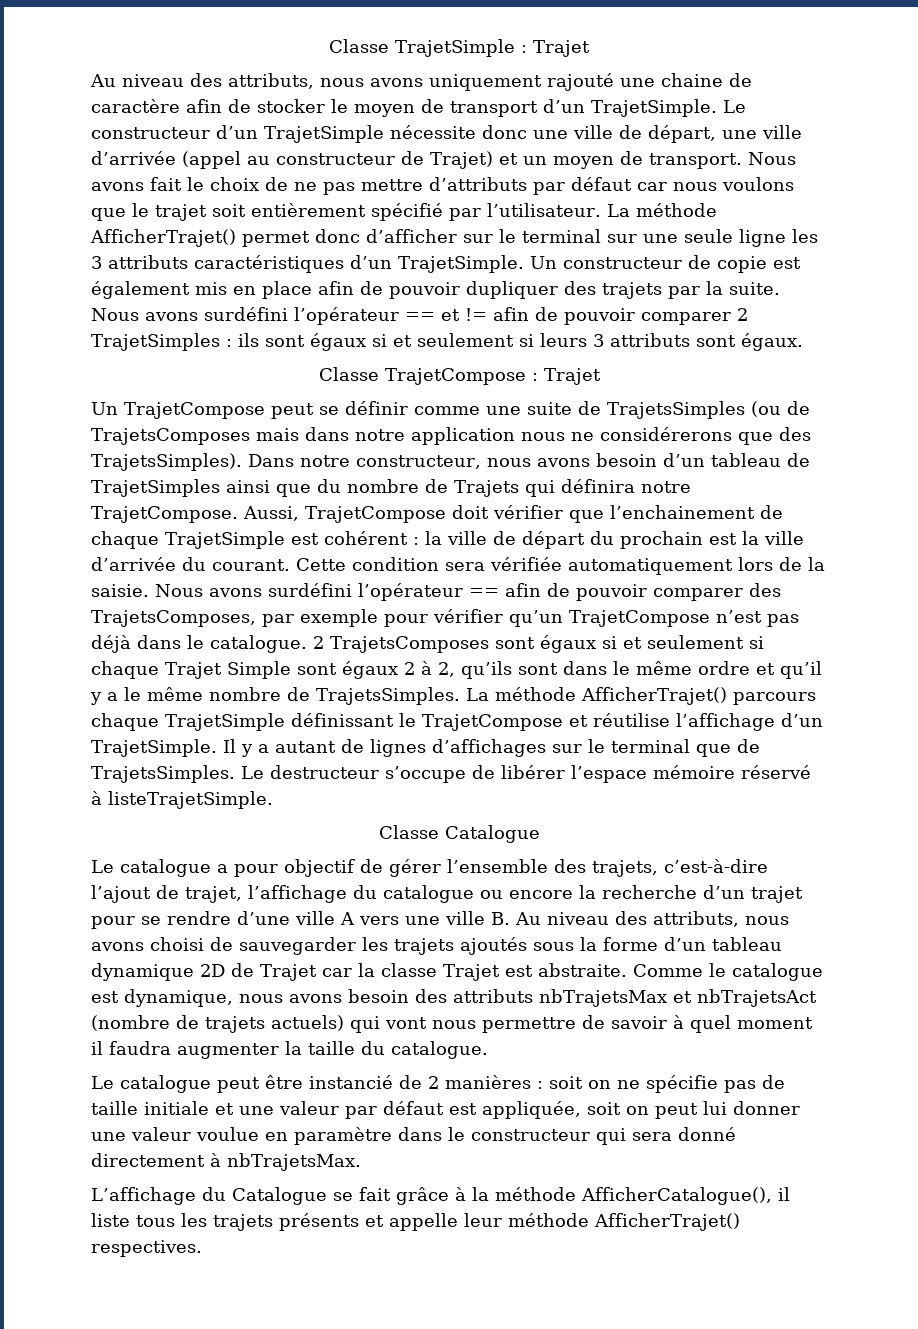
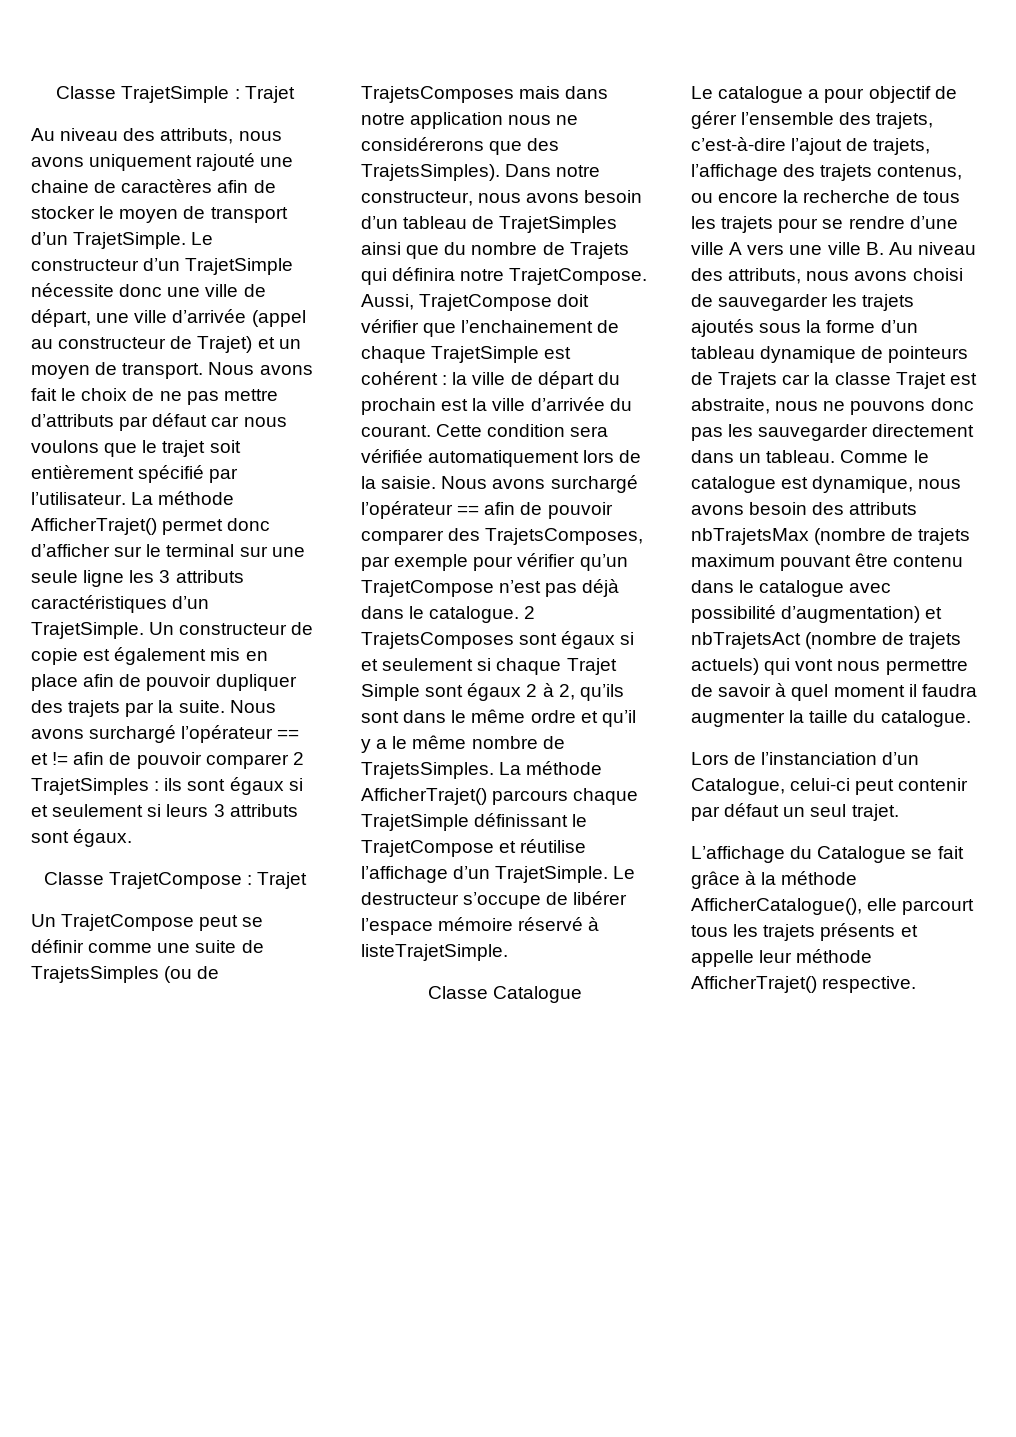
[91,99,180,113] caractère -> [121,179,213,193] caractères
[204,307,288,321] surdéfini -> [89,725,177,743] surchargé
[268,583,352,597] surdéfini -> [550,475,638,493] surchargé
[223,739,760,757] [91,765,235,783] Il y a autant de lignes d’affichages sur le terminal que de TrajetsSimples. -> (609, 874) none
[185,885,803,903] trajet, l’affichage du catalogue ou encore la recherche d’un trajet -> [873,138,931,155] [691,164,963,181] [691,190,960,203] [691,216,774,233] trajets, l’affichage des trajets contenus, ou encore la recherche de tous les trajets
[200,963,317,981] 2D de Trajet -> [861,346,969,363] [691,372,778,389] de pointeurs de Trajets
[538,963,627,977] abstraite. -> [691,398,974,415] [691,424,975,441] [691,450,836,463] abstraite, nous ne pouvons donc pas les sauvegarder directement dans un tableau.
(667, 998) none -> [814,528,971,545] [691,553,964,571] [691,580,892,597] [691,605,921,623] (nombre de trajets maximum pouvant être contenu dans le catalogue avec possibilité d’augmentation)
[91,1075,785,1093] [91,1101,800,1119] [91,1127,736,1145] [91,1153,361,1171] Le catalogue peut être instancié de 2 manières : soit on ne spécifie pas de taille initiale et une valeur par défaut est appliquée, soit on peut lui donner une valeur voulue en paramètre dans le constructeur qui sera donné directement à nbTrajetsMax. -> [691,752,920,765] [691,778,969,795] [691,803,899,821] Lors de l’instanciation d’un Catalogue, celui-ci peut contenir par défaut un seul trajet.
[777,1187,790,1201] [91,1213,130,1227] il liste -> [867,898,975,915] elle parcourt
[91,1240,202,1257] respectives. -> [822,976,917,993] respective.

